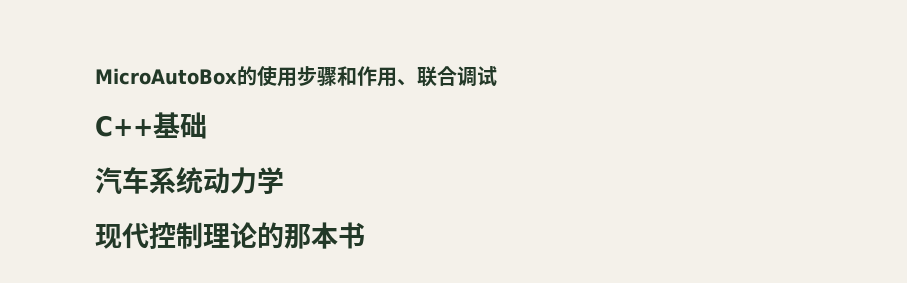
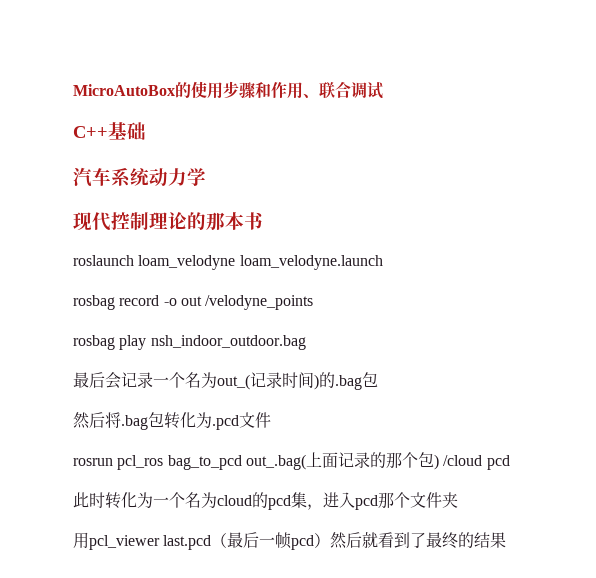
(365, 235) none -> [73,255,383,270] [73,295,314,310] [73,335,306,350] [73,372,378,390] [73,412,271,430] [73,452,510,470] [73,492,458,510] [73,532,507,550] // roslaunch loam_velodyne loam_velodyne.launch // rosbag record -o out /velodyne_points // rosbag play nsh_indoor_outdoor.bag // 最后会记录一个名为out_(记录时间)的.bag包 // 然后将.bag包转化为.pcd文件 // rosrun pcl_ros bag_to_pcd out_.bag(上面记录的那个包) /cloud pcd // 此时转化为一个名为cloud的pcd集，进入pcd那个文件夹 // 用pcl_viewer last.pcd（最后一帧pcd）然后就看到了最终的结果

